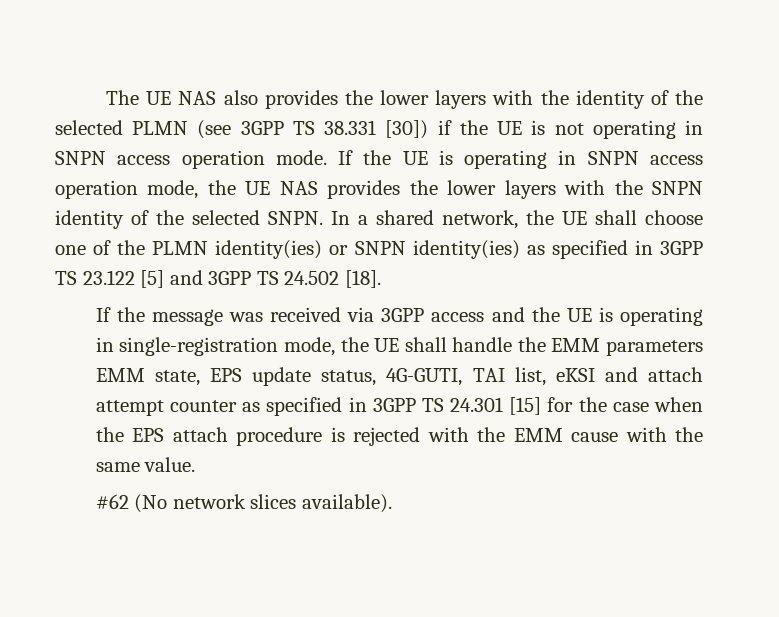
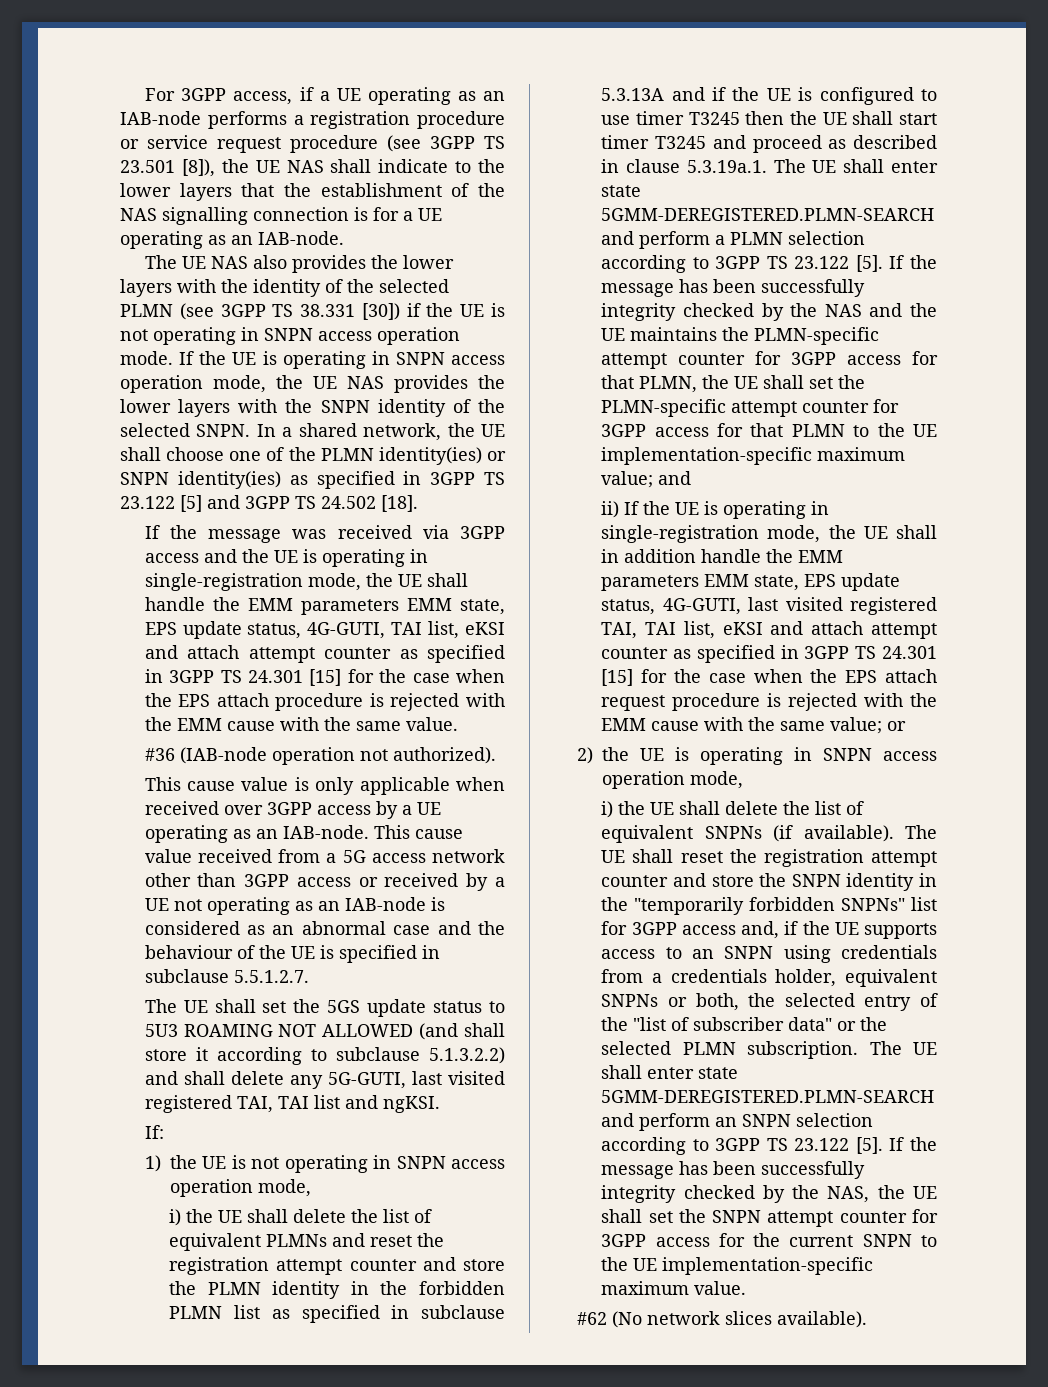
(106, 97) none -> [145,87,505,105] [120,111,505,129] [120,135,505,153] [120,159,505,177] [120,183,505,201] [120,207,442,225] [120,231,344,249] For 3GPP access, if a UE operating as an IAB-node performs a registration procedure or service request procedure (see 3GPP TS 23.501 [8]), the UE NAS shall indicate to the lower layers that the establishment of the NAS signalling connection is for a UE operating as an IAB-node. //
(196, 464) none -> [144,747,496,765] [144,777,505,795] [144,801,441,819] [144,825,463,843] [144,849,505,863] [144,873,506,891] [144,897,445,915] [144,921,506,935] [144,945,440,963] [144,969,309,983] [144,999,505,1017] [144,1023,505,1040] [144,1047,505,1065] [144,1071,505,1089] [144,1095,440,1113] [144,1125,164,1139] [144,1155,505,1173] [169,1179,311,1197] [169,1209,433,1226] [169,1233,445,1251] [169,1257,505,1275] [169,1281,505,1299] [169,1305,505,1323] [601,87,937,105] [601,111,937,125] [601,135,937,153] [601,159,938,173] [601,185,642,197] [601,208,935,221] [601,231,866,249] [601,255,937,273] [601,279,866,297] [601,303,937,321] [601,327,880,345] [601,351,938,369] [601,375,866,393] [601,399,900,417] [601,423,937,437] [601,447,906,465] [601,471,692,488] [601,501,830,519] [601,525,937,543] [601,549,844,563] [601,573,901,591] [601,597,937,615] [601,621,937,639] [601,645,937,663] [601,669,937,686] [601,693,937,711] [601,717,907,734] [576,747,937,765] [601,771,743,789] [601,801,865,818] [601,825,937,843] [601,849,937,867] [601,873,937,891] [601,897,937,915] [601,921,937,939] [601,945,937,963] [601,969,937,987] [601,993,938,1011] [601,1017,888,1031] [601,1041,937,1059] [601,1065,739,1079] [601,1090,935,1103] [601,1113,874,1131] [601,1137,937,1155] [601,1161,866,1179] [601,1185,937,1203] [601,1209,938,1227] [601,1233,937,1247] [601,1257,874,1275] [601,1281,747,1295] // #36 (IAB-node operation not authorized). // This cause value is only applicable when received over 3GPP access by a UE operating as an IAB-node. This cause value received from a 5G access network other than 3GPP access or received by a UE not operating as an IAB-node is considered as an abnormal case and the behaviour of the UE is specified in subclause 5.5.1.2.7. // The UE shall set the 5GS update status to 5U3 ROAMING NOT ALLOWED (and shall store it according to subclause 5.1.3.2.2) and shall delete any 5G-GUTI, last visited registered TAI, TAI list and ngKSI. // If: // 1) the UE is not operating in SNPN access operation mode, // i) the UE shall delete the list of equivalent PLMNs and reset the registration attempt counter and store the PLMN identity in the forbidden PLMN list as specified in subclause 5.3.13A and if the UE is configured to use timer T3245 then the UE shall start timer T3245 and proceed as described in clause 5.3.19a.1. The UE shall enter state 5GMM-DEREGISTERED.PLMN-SEARCH and perform a PLMN selection according to 3GPP TS 23.122 [5]. If the message has been successfully integrity checked by the NAS and the UE maintains the PLMN-specific attempt counter for 3GPP access for that PLMN, the UE shall set the PLMN-specific attempt counter for 3GPP access for that PLMN to the UE implementation-specific maximum value; and // ii) If the UE is operating in single-registration mode, the UE shall in addition handle the EMM parameters EMM state, EPS update status, 4G-GUTI, last visited registered TAI, TAI list, eKSI and attach attempt counter as specified in 3GPP TS 24.301 [15] for the case when the EPS attach request procedure is rejected with the EMM cause with the same value; or // 2) the UE is operating in SNPN access operation mode, // i) the UE shall delete the list of equivalent SNPNs (if available). The UE shall reset the registration attempt counter and store the SNPN identity in the "temporarily forbidden SNPNs" list for 3GPP access and, if the UE supports access to an SNPN using credentials from a credentials holder, equivalent SNPNs or both, the selected entry of the "list of subscriber data" or the selected PLMN subscription. The UE shall enter state 5GMM-DEREGISTERED.PLMN-SEARCH and perform an SNPN selection according to 3GPP TS 23.122 [5]. If the message has been successfully integrity checked by the NAS, the UE shall set the SNPN attempt counter for 3GPP access for the current SNPN to the UE implementation-specific maximum value.

